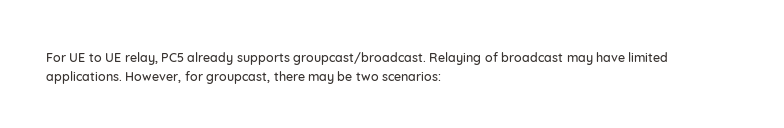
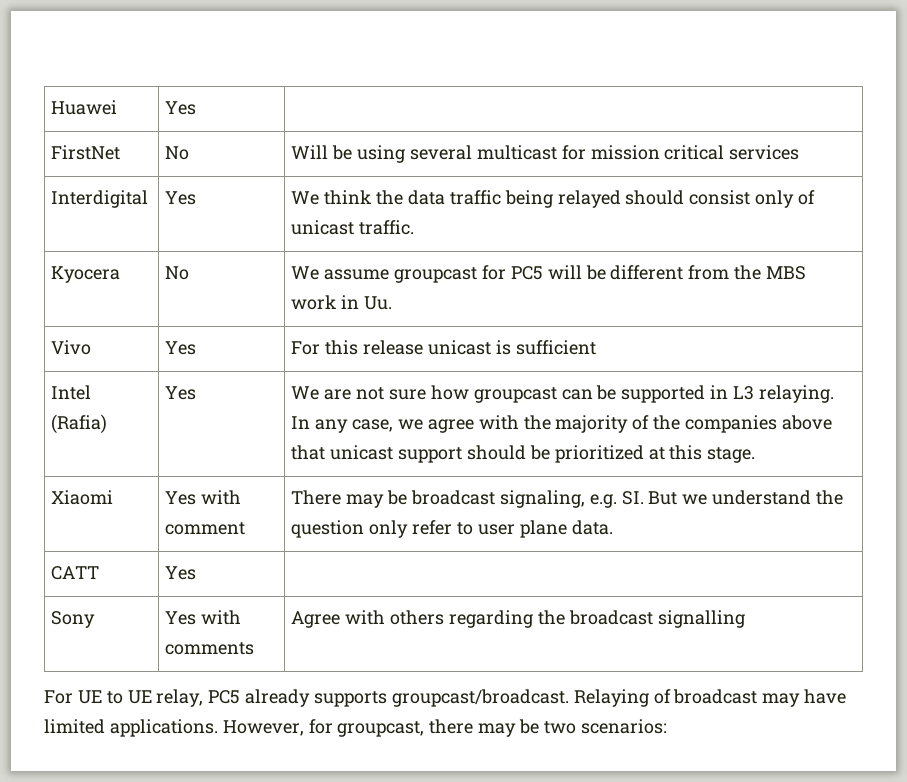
(46, 57) none -> [51,100,118,115] [165,101,197,115] [51,145,121,160] [165,146,190,160] [291,145,800,163] [51,190,149,208] [165,191,197,205] [291,190,816,208] [291,220,415,235] [51,266,121,283] [165,266,190,280] [291,265,807,283] [291,295,393,310] [51,340,92,355] [165,341,197,355] [291,340,596,355] [51,385,92,400] [51,414,108,434] [165,386,197,400] [291,385,834,403] [291,415,832,433] [291,445,756,463] [51,490,114,505] [165,490,242,505] [165,522,246,535] [291,490,844,508] [291,520,613,538] [51,566,100,580] [165,566,197,580] [51,611,96,628] [165,610,242,625] [165,642,255,655] [291,610,745,628] Huawei | Yes | // FirstNet | No | Will be using several multicast for mission critical services // Interdigital | Yes | We think the data traffic being relayed should consist only of unicast traffic. // Kyocera | No | We assume groupcast for PC5 will be different from the MBS work in Uu. // Vivo | Yes | For this release unicast is sufficient // Intel (Rafia) | Yes | We are not sure how groupcast can be supported in L3 relaying. In any case, we agree with the majority of the companies above that unicast support should be prioritized at this stage. // Xiaomi | Yes with comment | There may be broadcast signaling, e.g. SI. But we understand the question only refer to user plane data. // CATT | Yes | // Sony | Yes with comments | Agree with others regarding the broadcast signalling //

